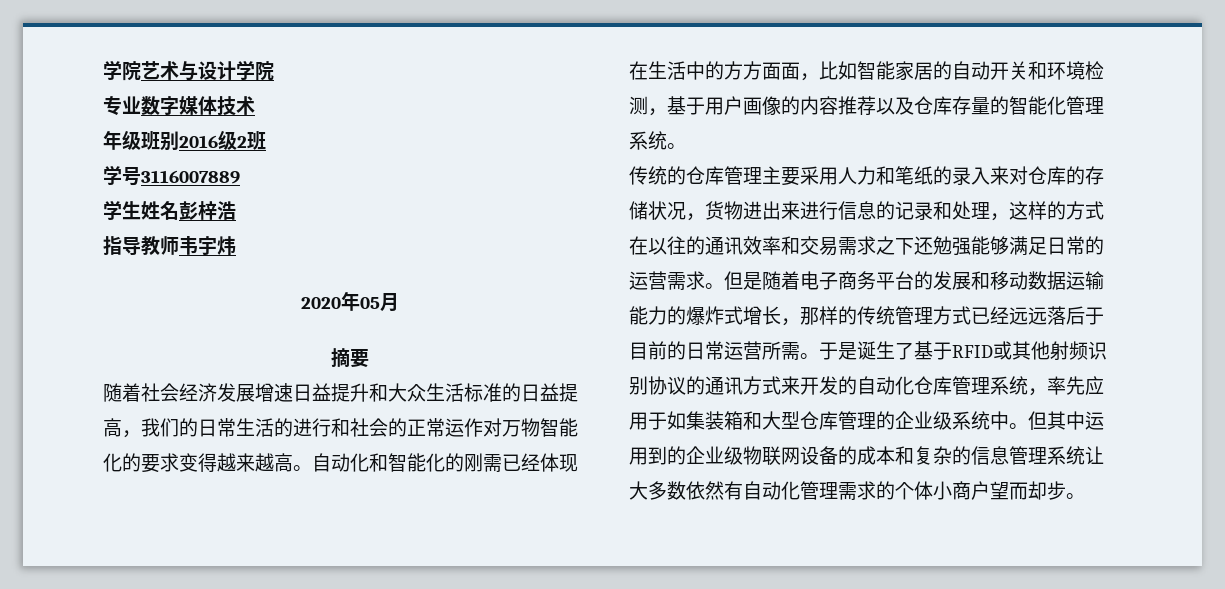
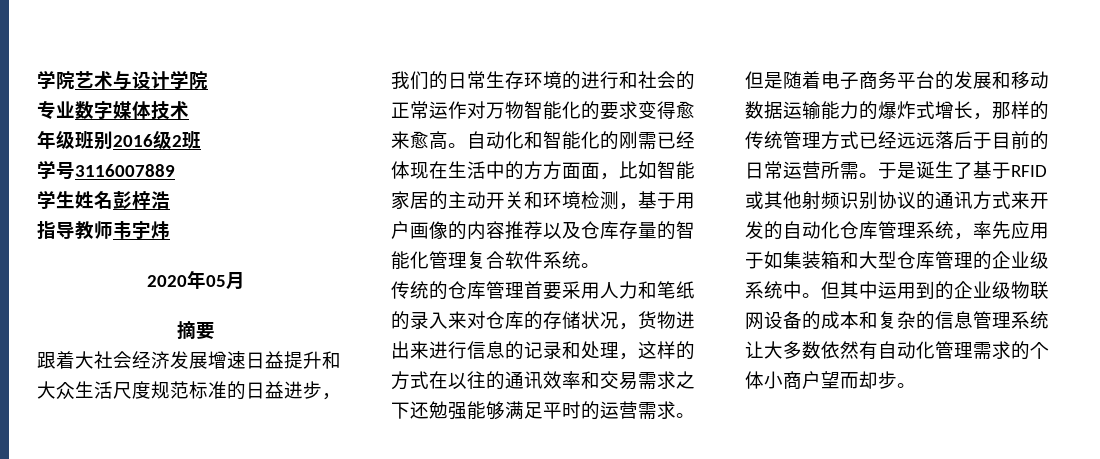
[103,383,141,402] 随着 -> [37,351,94,369] 跟着大
(464, 392) none -> [113,381,189,399] 尺度规范
[559,383,578,402] [103,418,122,437] 提高 -> [284,381,322,399] 进步
[255,418,274,437] 活 -> [505,71,562,89] 存环境
[217,453,274,472] 越来越 -> [676,101,695,119] [391,131,429,149] 愈来愈
[952,61,971,80] 自 -> [448,191,467,208] 主
(1104, 105) none -> [467,251,543,269] 复合软件
[762,166,781,184] 主 -> [524,281,543,299] 首
[1047,236,1085,255] 日常 -> [543,401,581,419] 平时

